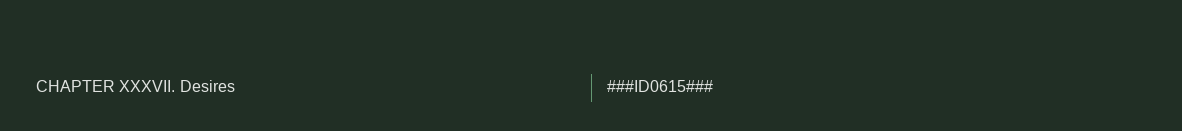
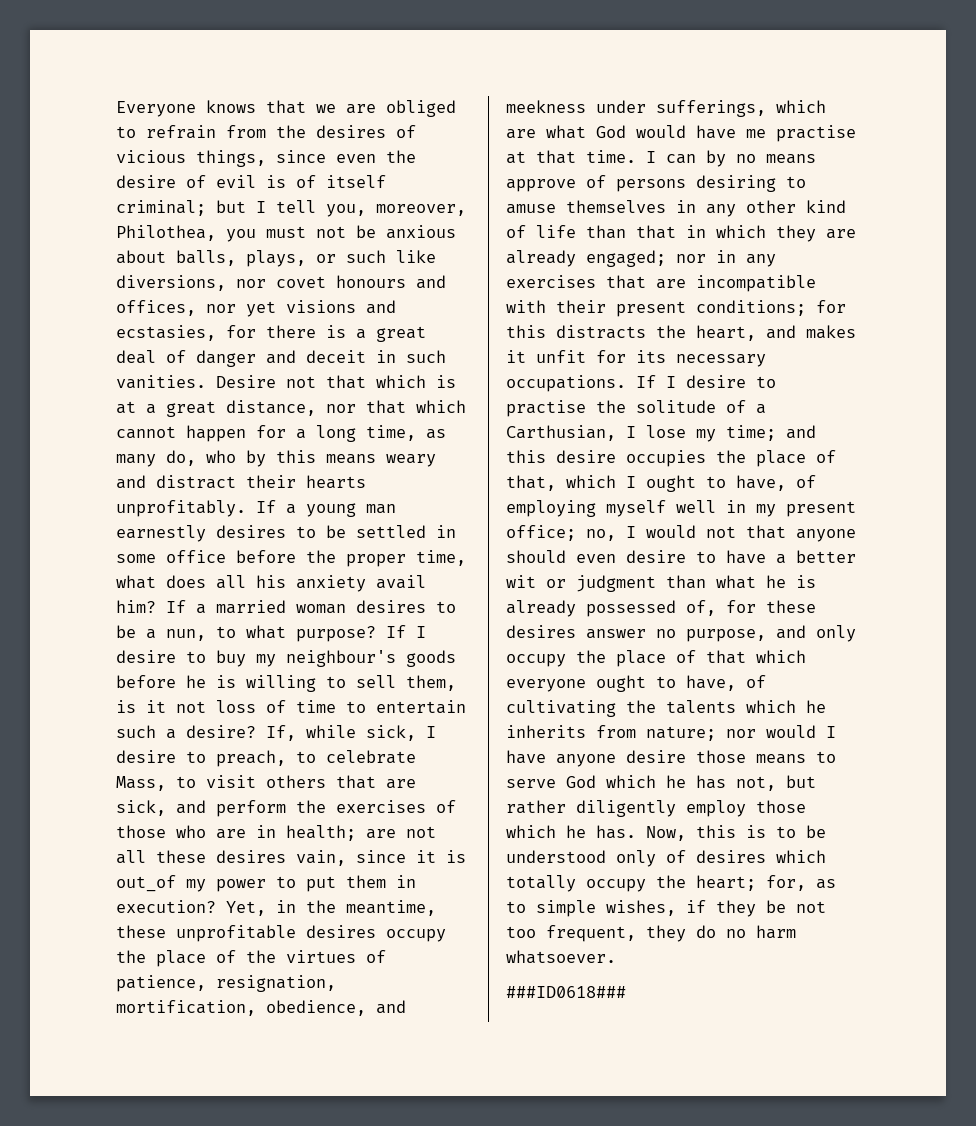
[36,80,235,92] [607,80,713,92] CHAPTER XXXVII. Desires // ###ID0615### -> [116,100,456,117] [116,125,416,139] [116,150,416,167] [116,175,386,188] [116,200,466,217] [116,225,456,242] [116,250,436,267] [116,275,446,291] [116,300,396,317] [116,325,426,342] [116,350,446,367] [116,375,456,389] [116,400,466,417] [116,425,446,442] [116,450,436,467] [116,475,366,489] [116,500,396,517] [116,525,456,542] [116,550,466,567] [116,575,426,592] [116,600,456,614] [116,625,426,642] [116,650,456,667] [116,675,456,692] [116,700,466,714] [116,725,436,741] [116,750,416,767] [116,775,416,791] [116,800,456,817] [116,825,436,841] [116,850,466,866] [116,875,416,892] [116,900,436,916] [116,925,446,942] [116,950,386,967] [116,975,336,992] [116,1000,406,1016] [506,100,826,117] [506,125,856,142] [506,150,816,167] [506,175,806,192] [506,200,846,217] [506,225,856,242] [506,250,776,267] [506,275,816,292] [506,300,846,317] [506,325,856,341] [506,350,766,367] [506,375,776,392] [506,400,766,417] [506,425,816,442] [506,450,836,467] [506,475,816,492] [506,500,856,517] [506,525,856,542] [506,550,856,564] [506,575,816,592] [506,600,816,617] [506,625,856,642] [506,650,806,667] [506,675,766,692] [506,700,826,717] [506,725,836,741] [506,750,836,767] [506,775,816,791] [506,800,806,817] [506,825,826,841] [506,850,826,867] [506,875,836,892] [506,900,826,917] [506,925,796,942] [506,950,616,964] [506,986,626,998] Everyone knows that we are obliged to refrain from the desires of vicious things, since even the desire of evil is of itself criminal; but I tell you, moreover, Philothea, you must not be anxious about balls, plays, or such like diversions, nor covet honours and offices, nor yet visions and ecstasies, for there is a great deal of danger and deceit in such vanities. Desire not that which is at a great distance, nor that which cannot happen for a long time, as many do, who by this means weary and distract their hearts unprofitably. If a young man earnestly desires to be settled in some office before the proper time, what does all his anxiety avail him? If a married woman desires to be a nun, to what purpose? If I desire to buy my neighbour's goods before he is willing to sell them, is it not loss of time to entertain such a desire? If, while sick, I desire to preach, to celebrate Mass, to visit others that are sick, and perform the exercises of those who are in health; are not all these desires vain, since it is out_of my power to put them in execution? Yet, in the meantime, these unprofitable desires occupy the place of the virtues of patience, resignation, mortification, obedience, and meekness under sufferings, which are what God would have me practise at that time. I can by no means approve of persons desiring to amuse themselves in any other kind of life than that in which they are already engaged; nor in any exercises that are incompatible with their present conditions; for this distracts the heart, and makes it unfit for its necessary occupations. If I desire to practise the solitude of a Carthusian, I lose my time; and this desire occupies the place of that, which I ought to have, of employing myself well in my present office; no, I would not that anyone should even desire to have a better wit or judgment than what he is already possessed of, for these desires answer no purpose, and only occupy the place of that which everyone ought to have, of cultivating the talents which he inherits from nature; nor would I have anyone desire those means to serve God which he has not, but rather diligently employ those which he has. Now, this is to be understood only of desires which totally occupy the heart; for, as to simple wishes, if they be not too frequent, they do no harm whatsoever. // ###ID0618###

